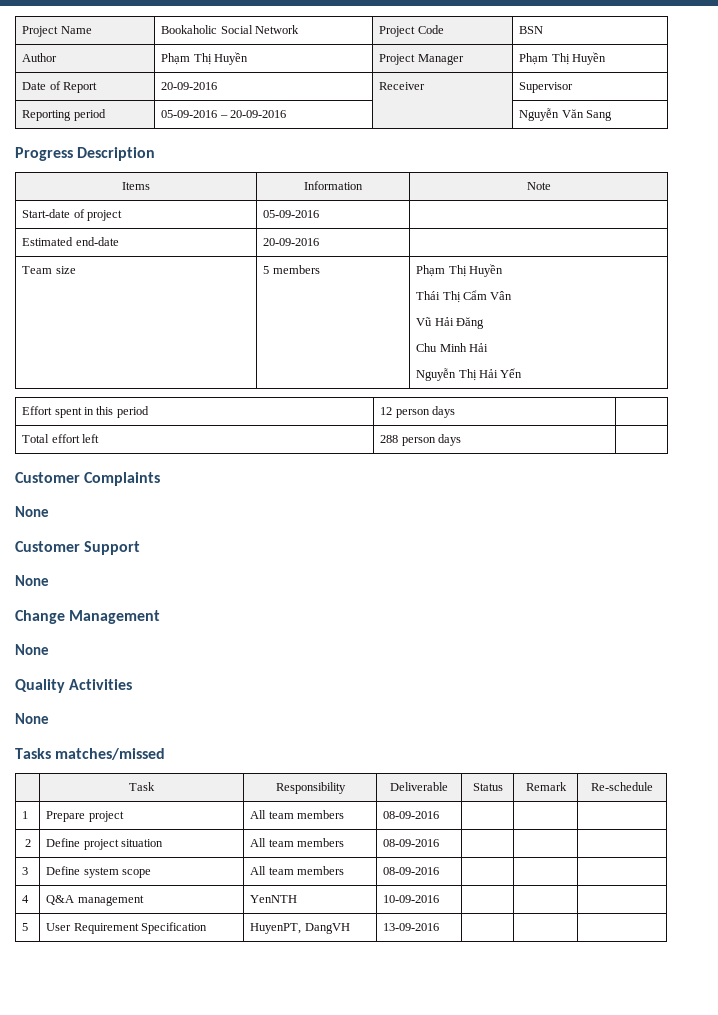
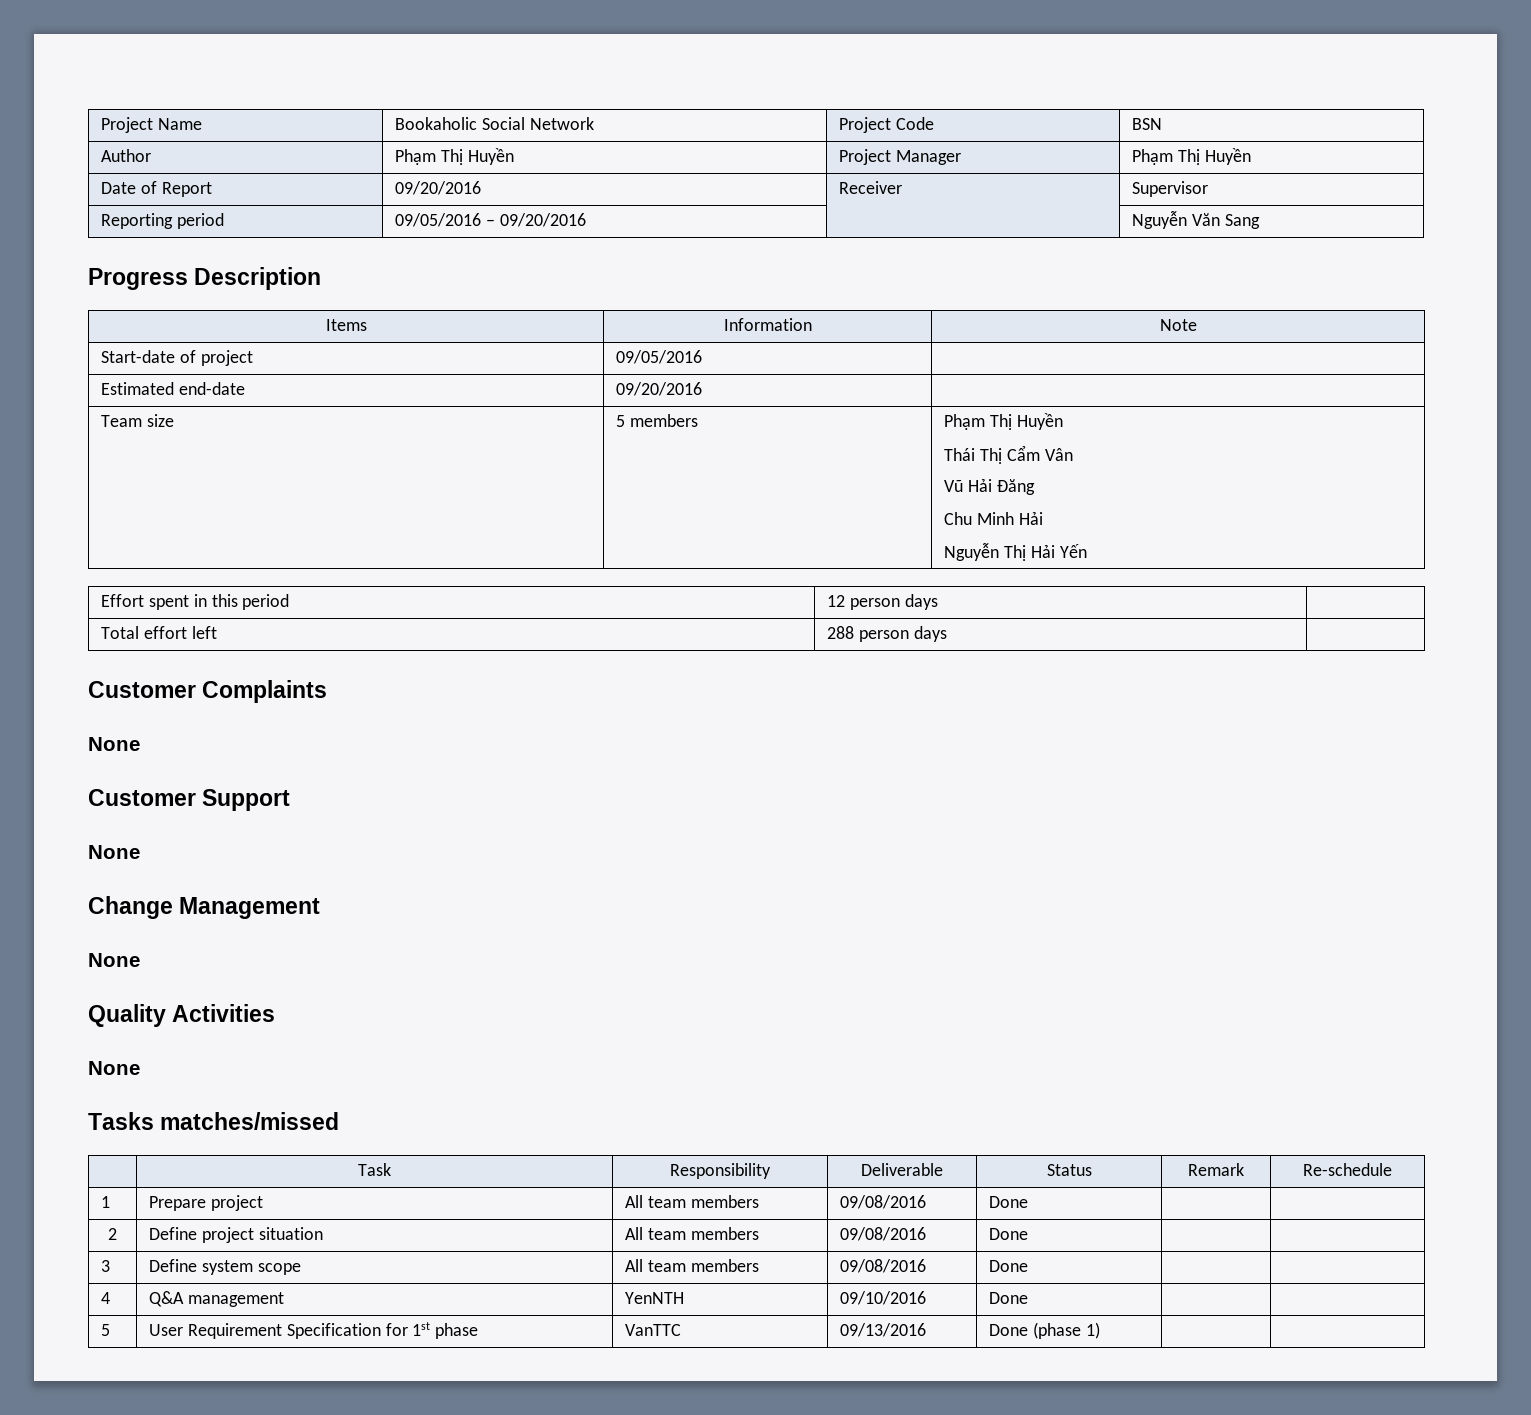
[161,82,218,90] 20-09-2016 -> [395,181,482,195] 09/20/2016
[161,110,287,118] 05-09-2016 – 20-09-2016 -> [395,213,586,227] 09/05/2016 – 09/20/2016
[263,210,320,218] 05-09-2016 -> [616,350,703,364] 09/05/2016
[263,238,320,246] 20-09-2016 -> [616,382,703,396] 09/20/2016
[383,811,440,819] 08-09-2016 | -> [840,1195,927,1209] [989,1196,1029,1208] 09/08/2016 | Done
[383,839,440,847] 08-09-2016 | -> [840,1227,927,1241] [989,1228,1029,1240] 09/08/2016 | Done
[383,867,440,875] 08-09-2016 | -> [840,1259,927,1273] [989,1260,1029,1272] 09/08/2016 | Done
[383,895,440,903] 10-09-2016 | -> [840,1291,927,1305] [989,1292,1029,1304] 09/10/2016 | Done
[250,923,350,934] [383,923,440,931] | HuyenPT, DangVH | 13-09-2016 | -> [385,1322,479,1339] [625,1324,682,1336] [840,1323,927,1337] [989,1322,1100,1339] for 1st phase | VanTTC | 09/13/2016 | Done (phase 1)

